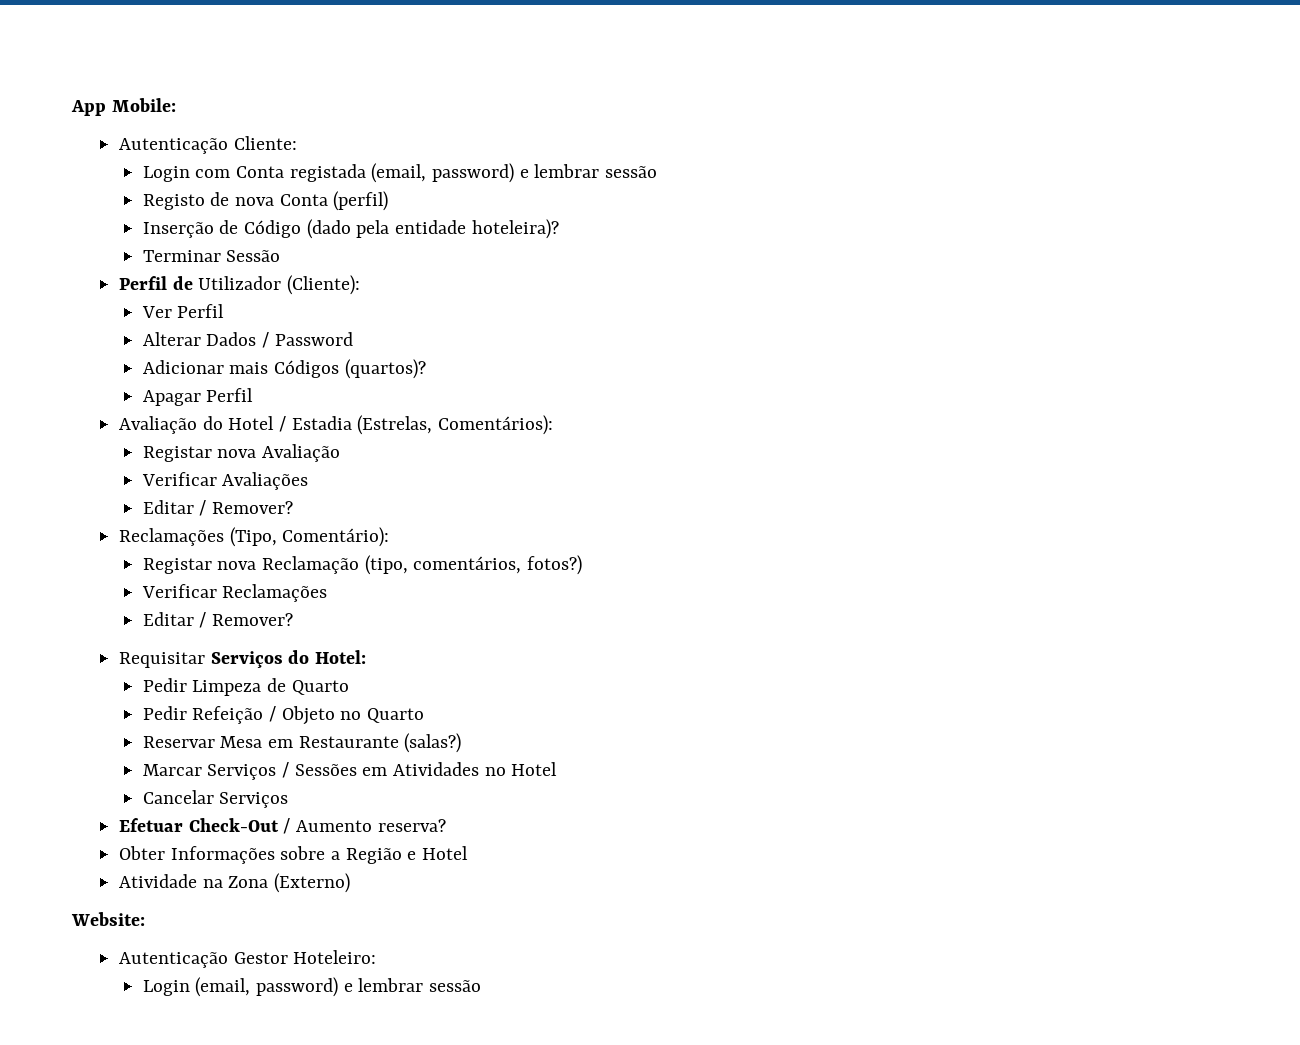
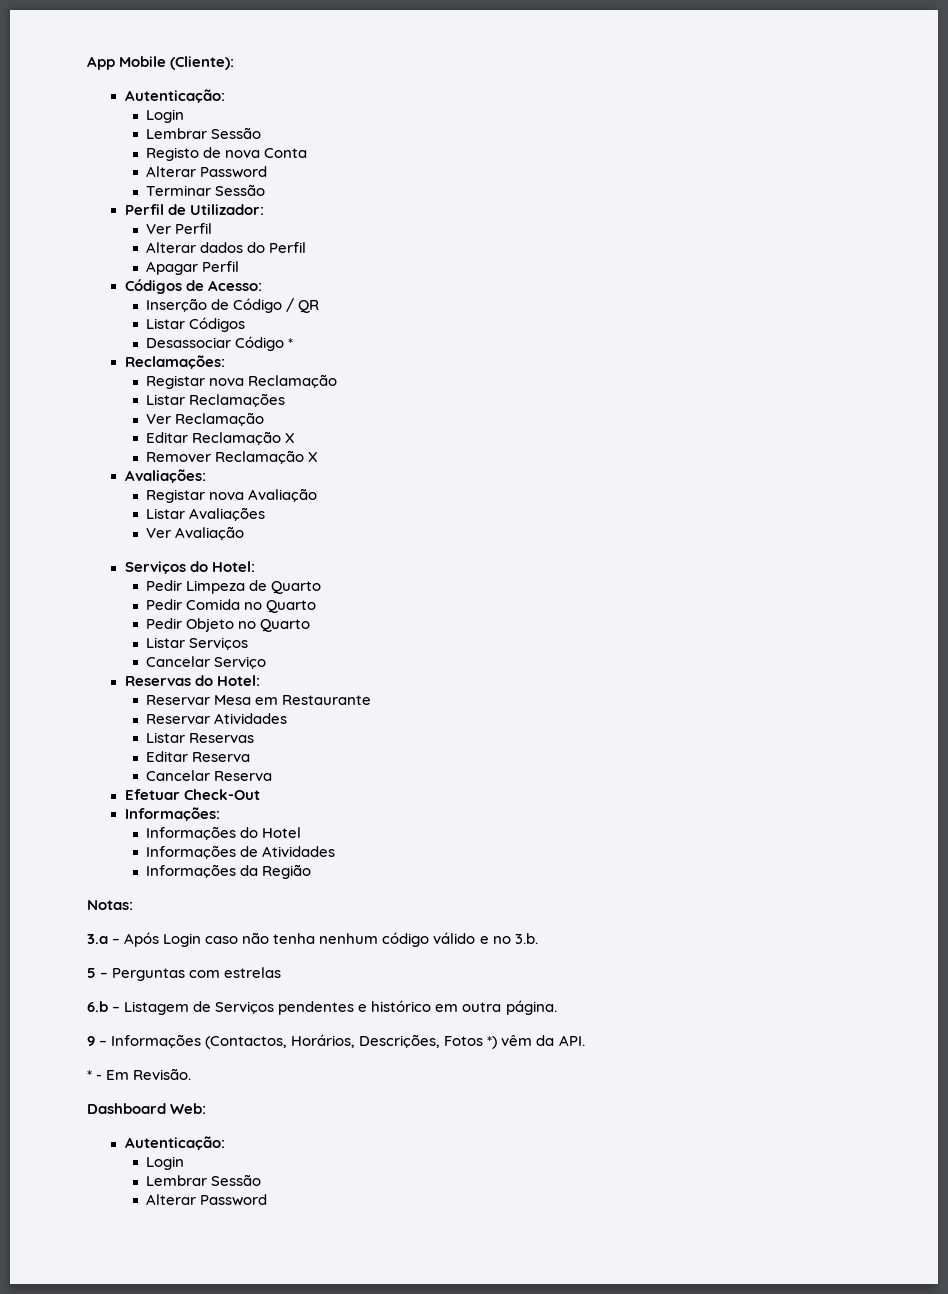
[111,98,176,112] [118,136,297,154] [142,163,657,183] [142,191,389,211] [142,219,559,239] Mobile: // Autenticação Cliente: // Login com Conta registada (email, password) e lembrar sessão // Registo de nova Conta (perfil) // Inserção de Código (dado pela entidade hoteleira)? -> [119,56,235,70] [124,89,225,103] [146,109,185,123] [146,127,262,139] [146,147,308,161] [146,166,268,178] Mobile (Cliente): // Autenticação: // Login // Lembrar Sessão // Registo de nova Conta // Alterar Password
[198,275,360,295] Utilizador (Cliente): -> [189,204,264,215] Utilizador:
[206,332,353,348] [142,359,426,379] [142,388,254,406] [118,415,553,435] Dados / Password // Adicionar mais Códigos (quartos)? // Apagar Perfil // Avaliação do Hotel / Estadia (Estrelas, Comentários): -> [200,242,307,253] [146,261,240,275] [124,279,262,294] [146,298,320,313] [146,317,246,332] [146,336,294,351] [124,355,225,369] [146,374,338,389] [146,393,286,407] [146,412,265,426] [146,431,296,445] [146,450,319,464] [124,469,206,483] dados do Perfil // Apagar Perfil // Códigos de Acesso: // Inserção de Código / QR // Listar Códigos // Desassociar Código * // Reclamações: // Registar nova Reclamação // Listar Reclamações // Ver Reclamação // Editar Reclamação X // Remover Reclamação X // Avaliações:
[141,472,217,486] Verificar -> [146,508,186,519] Listar
[142,500,293,516] [118,527,390,547] [142,555,582,575] [141,584,328,602] [142,612,293,628] [118,652,205,668] Editar / Remover? // Reclamações (Tipo, Comentário): // Registar nova Reclamação (tipo, comentários, fotos?) // Verificar Reclamações // Editar / Remover? // Requisitar -> [146,526,245,540] Ver Avaliação //
[192,706,276,724] Refeição / -> [186,599,317,613] [146,618,183,629] Comida no Quarto // Pedir
[142,733,462,753] [142,762,558,780] [142,790,289,808] Reservar Mesa em Restaurante (salas?) // Marcar Serviços / Sessões em Atividades no Hotel // Cancelar Serviços -> [146,637,249,650] [146,656,267,669] [124,675,260,686] [146,695,372,705] [146,713,288,724] [146,732,255,743] [146,751,251,762] [146,770,273,781] Listar Serviços // Cancelar Serviço // Reservas do Hotel: // Reservar Mesa em Restaurante // Reservar Atividades // Listar Reservas // Editar Reserva // Cancelar Reserva
[283,818,446,834] [118,846,468,864] [118,873,350,893] [71,912,145,926] [118,950,377,968] [142,977,481,997] / Aumento reserva? // Obter Informações sobre a Região e Hotel // Atividade na Zona (Externo) // Website: // Autenticação Gestor Hoteleiro: // Login (email, password) e lembrar sessão -> [124,807,220,821] [146,826,302,840] [146,845,336,859] [146,864,312,879] [87,900,133,910] [87,932,538,947] [87,967,282,981] [87,1000,557,1015] [87,1034,585,1049] [87,1068,192,1080] [87,1103,207,1114] [124,1136,225,1150] [146,1156,185,1170] [146,1174,262,1186] [146,1194,268,1206] // Informações: // Informações do Hotel // Informações de Atividades // Informações da Região // Notas: // 3.a – Após Login caso não tenha nenhum código válido e no 3.b. // 5 – Perguntas com estrelas // 6.b – Listagem de Serviços pendentes e histórico em outra página. // 9 – Informações (Contactos, Horários, Descrições, Fotos *) vêm da API. // * - Em Revisão. // Dashboard Web: // Autenticação: // Login // Lembrar Sessão // Alterar Password

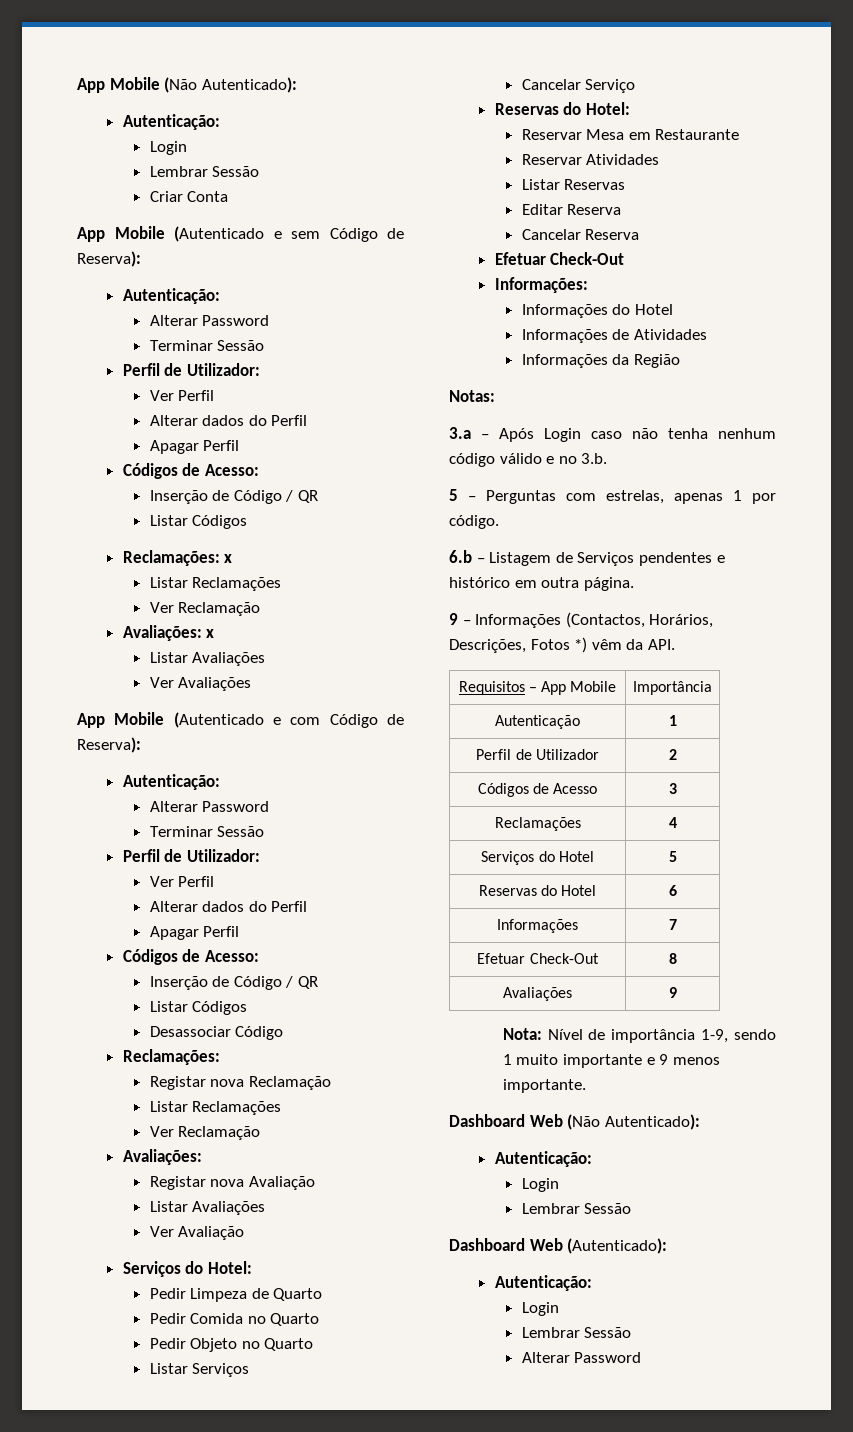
[87,56,235,70] [124,89,225,103] [146,109,185,123] [146,127,262,139] [146,147,308,161] App Mobile (Cliente): // Autenticação: // Login // Lembrar Sessão // Registo de nova Conta -> [77,77,297,93] [122,114,220,130] [149,141,187,155] [149,166,260,177] [149,191,229,202] [77,226,404,242] [77,251,141,267] [122,288,220,304] [149,315,270,326] [149,340,265,351] [122,363,260,376] [149,390,215,401] [149,415,308,426] [149,440,240,454] [122,463,259,479] [149,490,318,504] [149,515,248,529] [122,550,233,566] [149,577,282,591] [149,602,261,616] [122,625,215,641] [149,652,266,666] [149,677,252,691] [77,712,404,728] [77,737,141,753] [122,774,220,790] App Mobile (Não Autenticado): // Autenticação: // Login // Lembrar Sessão // Criar Conta // App Mobile (Autenticado e sem Código de Reserva): // Autenticação: // Alterar Password // Terminar Sessão // Perfil de Utilizador: // Ver Perfil // Alterar dados do Perfil // Apagar Perfil // Códigos de Acesso: // Inserção de Código / QR // Listar Códigos // Reclamações: x // Listar Reclamações // Ver Reclamação // Avaliações: x // Listar Avaliações // Ver Avaliações // App Mobile (Autenticado e com Código de Reserva): // Autenticação:
[288,338,294,348] * -> (284, 1033) none
[146,431,296,445] [146,450,319,464] // Editar Reclamação X // Remover Reclamação X -> (261, 1133) none
[224,967,282,978] estrelas -> [606,490,776,504] [449,515,499,529] estrelas, apenas 1 por código.
[87,1068,192,1080] [87,1103,207,1114] // * - Em Revisão. // Dashboard Web: -> [458,681,617,695] [633,681,712,695] [495,715,580,729] [668,715,677,726] [476,749,599,760] [668,749,677,760] [477,783,598,797] [668,783,677,794] [494,817,581,831] [668,817,677,828] [481,851,594,865] [668,851,677,862] [478,885,597,896] [668,885,677,896] [497,919,578,933] [668,919,677,930] [477,953,599,964] [668,953,677,964] [503,987,572,1001] [668,987,677,998] [502,1028,776,1043] [502,1054,720,1068] [502,1079,586,1093] [449,1114,700,1130] [494,1151,592,1167] [521,1178,559,1192] [521,1203,632,1214] [449,1238,668,1254] // Requisitos – App Mobile | Importância // Autenticação | 1 // Perfil de Utilizador | 2 // Códigos de Acesso | 3 // Reclamações | 4 // Serviços do Hotel | 5 // Reservas do Hotel | 6 // Informações | 7 // Efetuar Check-Out | 8 // Avaliações | 9 // Nota: Nível de importância 1-9, sendo 1 muito importante e 9 menos importante. // Dashboard Web (Não Autenticado): // Autenticação: // Login // Lembrar Sessão // Dashboard Web (Autenticado):

